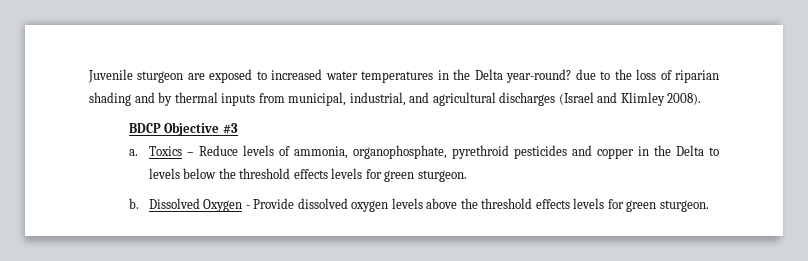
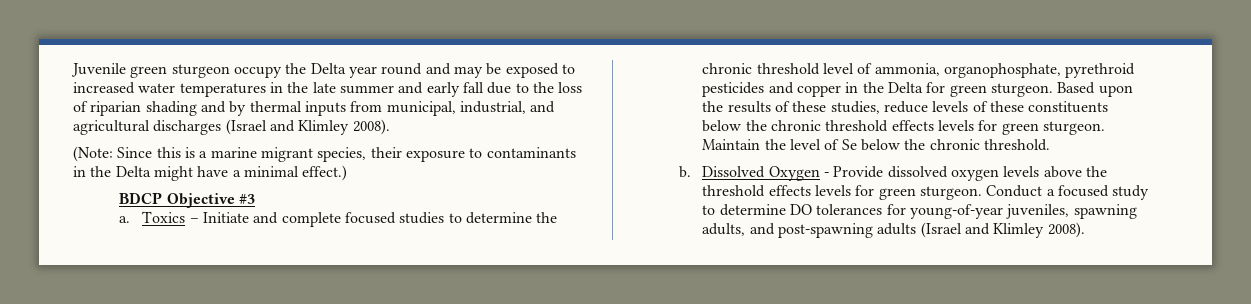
[137,71,205,83] sturgeon are -> [130,63,502,78] green sturgeon occupy the Delta year round and may be
[474,69,572,83] Delta year-round? -> [312,82,484,97] late summer and early fall
(702, 99) none -> [73,146,576,162] [73,165,348,181] // (Note: Since this is a marine migrant species, their exposure to contaminants in the Delta might have a minimal effect.)
[198,145,274,156] Reduce levels -> [202,212,558,227] [702,63,854,75] Initiate and complete focused studies to determine the chronic threshold level
[709,147,719,156] [148,168,467,182] to levels below the threshold effects levels for green sturgeon. -> [926,82,1133,97] [702,101,1109,114] [702,120,1105,135] [702,139,1050,151] for green sturgeon. Based upon the results of these studies, reduce levels of these constituents below the chronic threshold effects levels for green sturgeon. Maintain the level of Se below the chronic threshold.
(709, 206) none -> [986,185,1150,200] [702,204,1137,219] [702,222,1085,238] Conduct a focused study to determine DO tolerances for young-of-year juveniles, spawning adults, and post-spawning adults (Israel and Klimley 2008).

